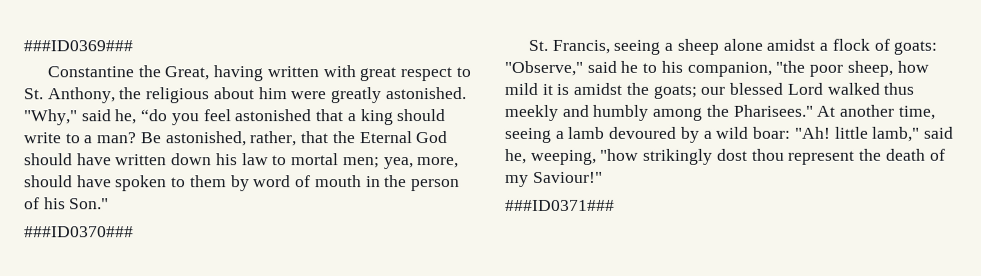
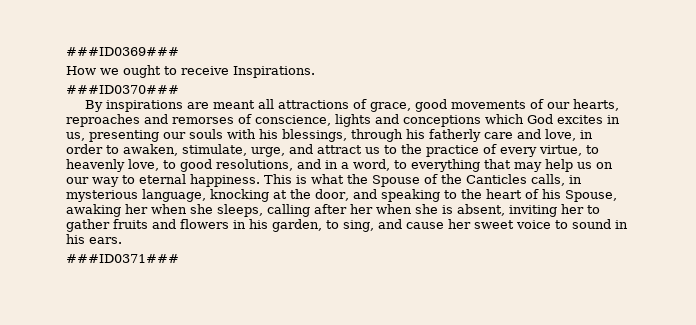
[46,65,471,82] [23,87,466,104] [23,109,446,126] [23,131,449,147] [24,153,460,170] [24,175,460,192] [24,197,110,210] [24,226,134,238] [527,38,938,55] [504,60,929,77] [504,82,915,99] [504,104,935,121] [504,126,954,143] [505,148,946,165] [505,171,603,187] Constantine the Great, having written with great respect to St. Anthony, the religious about him were greatly astonished. "Why," said he, “do you feel astonished that a king should write to a man? Be astonished, rather, that the Eternal God should have written down his law to mortal men; yea, more, should have spoken to them by word of mouth in the person of his Son." // ###ID0370### // St. Francis, seeing a sheep alone amidst a flock of goats: "Observe," said he to his companion, "the poor sheep, how mild it is amidst the goats; our blessed Lord walked thus meekly and humbly among the Pharisees." At another time, seeing a lamb devoured by a wild boar: "Ah! little lamb," said he, weeping, "how strikingly dost thou represent the death of my Saviour!" -> [66,65,315,78] [66,85,179,94] [85,99,620,112] [66,114,620,127] [66,129,593,142] [66,144,599,157] [66,159,613,172] [66,174,582,187] [66,189,617,202] [66,204,600,217] [66,219,628,232] [66,234,122,244] How we ought to receive Inspirations. // ###ID0370### // By inspirations are meant all attractions of grace, good movements of our hearts, reproaches and remorses of conscience, lights and conceptions which God excites in us, presenting our souls with his blessings, through his fatherly care and love, in order to awaken, stimulate, urge, and attract us to the practice of every virtue, to heavenly love, to good resolutions, and in a word, to everything that may help us on our way to eternal happiness. This is what the Spouse of the Canticles calls, in mysterious language, knocking at the door, and speaking to the heart of his Spouse, awaking her when she sleeps, calling after her when she is absent, inviting her to gather fruits and flowers in his garden, to sing, and cause her sweet voice to sound in his ears.

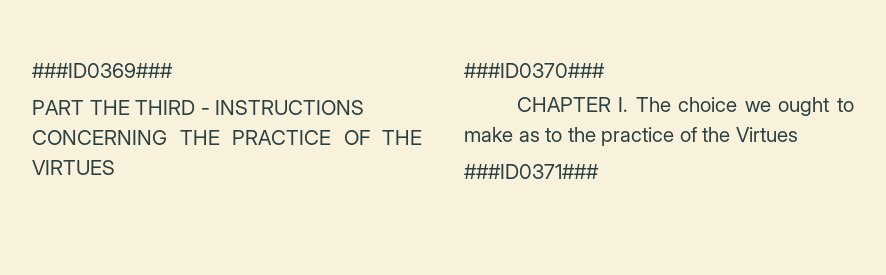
[66,65,315,78] [66,85,179,94] [85,99,620,112] [66,114,620,127] [66,129,593,142] [66,144,599,157] [66,159,613,172] [66,174,582,187] [66,189,617,202] [66,204,600,217] [66,219,628,232] [66,234,122,244] How we ought to receive Inspirations. // ###ID0370### // By inspirations are meant all attractions of grace, good movements of our hearts, reproaches and remorses of conscience, lights and conceptions which God excites in us, presenting our souls with his blessings, through his fatherly care and love, in order to awaken, stimulate, urge, and attract us to the practice of every virtue, to heavenly love, to good resolutions, and in a word, to everything that may help us on our way to eternal happiness. This is what the Spouse of the Canticles calls, in mysterious language, knocking at the door, and speaking to the heart of his Spouse, awaking her when she sleeps, calling after her when she is absent, inviting her to gather fruits and flowers in his garden, to sing, and cause her sweet voice to sound in his ears. -> [32,100,365,115] [32,130,422,145] [32,160,115,175] [464,63,605,78] [516,97,854,116] [464,127,798,146] PART THE THIRD - INSTRUCTIONS CONCERNING THE PRACTICE OF THE VIRTUES // ###ID0370### // CHAPTER I. The choice we ought to make as to the practice of the Virtues

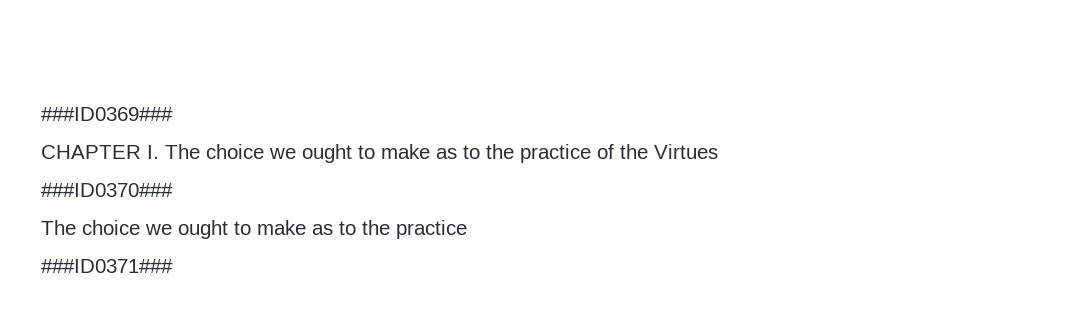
[32,100,365,115] [32,130,422,145] [32,160,115,175] [464,63,605,78] // PART THE THIRD - INSTRUCTIONS CONCERNING THE PRACTICE OF THE VIRTUES // ###ID0370### -> (173, 114) none
(798, 134) none -> [41,183,173,197] [41,220,467,239] // ###ID0370### // The choice we ought to make as to the practice

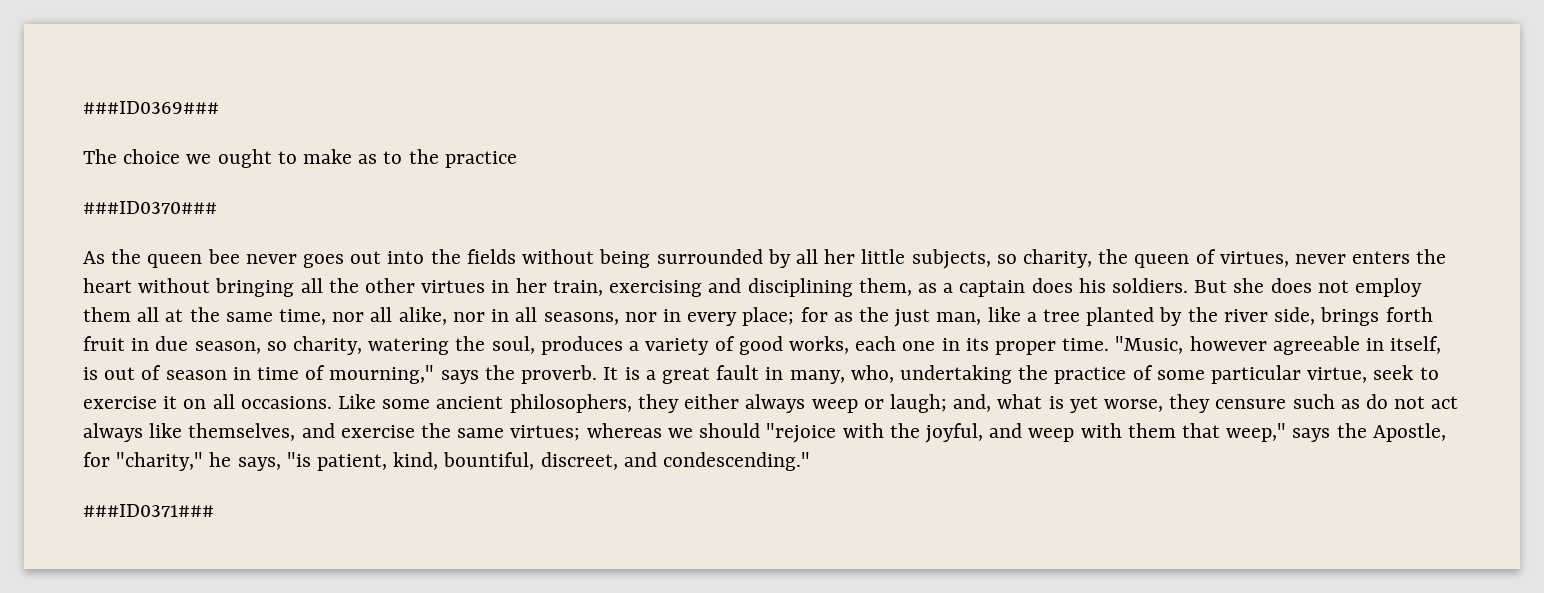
[41,144,718,163] [41,183,173,197] // CHAPTER I. The choice we ought to make as to the practice of the Virtues // ###ID0370### -> (219, 107) none
(467, 229) none -> [83,201,217,214] [83,249,1447,269] [83,278,1423,297] [83,307,1433,327] [83,336,1442,355] [83,365,1439,384] [83,394,1459,413] [83,423,1446,443] [83,452,811,471] // ###ID0370### // As the queen bee never goes out into the fields without being surrounded by all her little subjects, so charity, the queen of virtues, never enters the heart without bringing all the other virtues in her train, exercising and disciplining them, as a captain does his soldiers. But she does not employ them all at the same time, nor all alike, nor in all seasons, nor in every place; for as the just man, like a tree planted by the river side, brings forth fruit in due season, so charity, watering the soul, produces a variety of good works, each one in its proper time. "Music, however agreeable in itself, is out of season in time of mourning," says the proverb. It is a great fault in many, who, undertaking the practice of some particular virtue, seek to exercise it on all occasions. Like some ancient philosophers, they either always weep or laugh; and, what is yet worse, they censure such as do not act always like themselves, and exercise the same virtues; whereas we should "rejoice with the joyful, and weep with them that weep," says the Apostle, for "charity," he says, "is patient, kind, bountiful, discreet, and condescending."

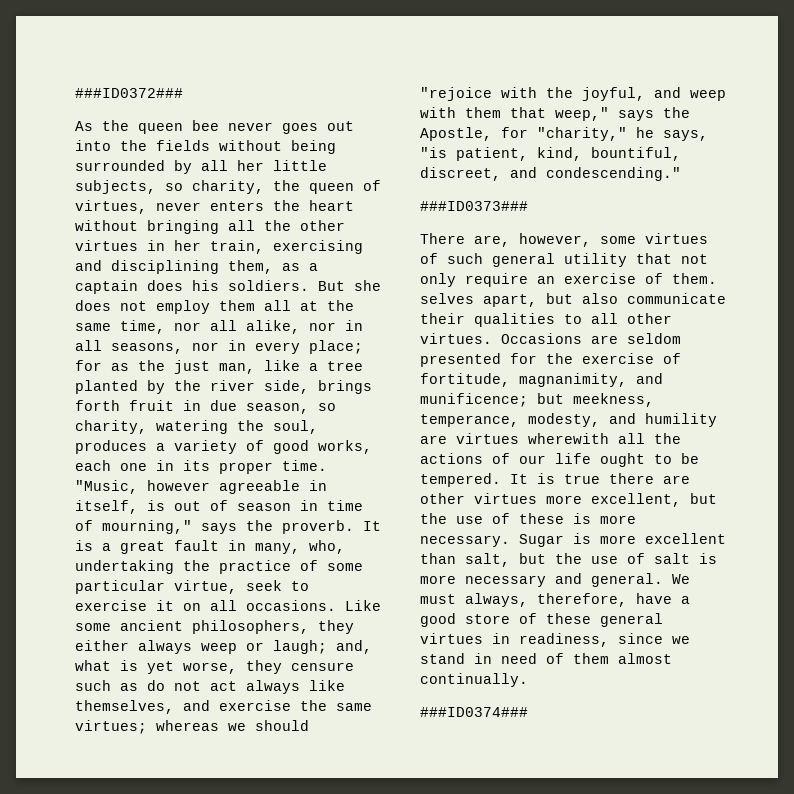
[83,101,219,114] [83,149,517,168] [83,201,217,214] ###ID0369### // The choice we ought to make as to the practice // ###ID0370### -> [75,88,183,98] ###ID0372###
[83,504,214,517] ###ID0371### -> [420,201,528,211] [420,233,708,247] [420,253,708,267] [420,273,717,287] [420,293,726,307] [420,313,672,327] [420,333,681,344] [420,353,681,367] [420,373,663,387] [420,393,654,407] [420,413,717,427] [420,433,681,444] [420,453,699,467] [420,473,690,487] [420,493,717,507] [420,513,636,524] [420,533,726,547] [420,553,717,567] [420,573,690,587] [420,593,690,607] [420,613,663,627] [420,633,690,647] [420,653,672,664] [420,673,528,687] [420,707,528,717] ###ID0373### // There are, however, some virtues of such general utility that not only require an exercise of them. selves apart, but also communicate their qualities to all other virtues. Occasions are seldom presented for the exercise of fortitude, magnanimity, and munificence; but meekness, temperance, modesty, and humility are virtues wherewith all the actions of our life ought to be tempered. It is true there are other virtues more excellent, but the use of these is more necessary. Sugar is more excellent than salt, but the use of salt is more necessary and general. We must always, therefore, have a good store of these general virtues in readiness, since we stand in need of them almost continually. // ###ID0374###

